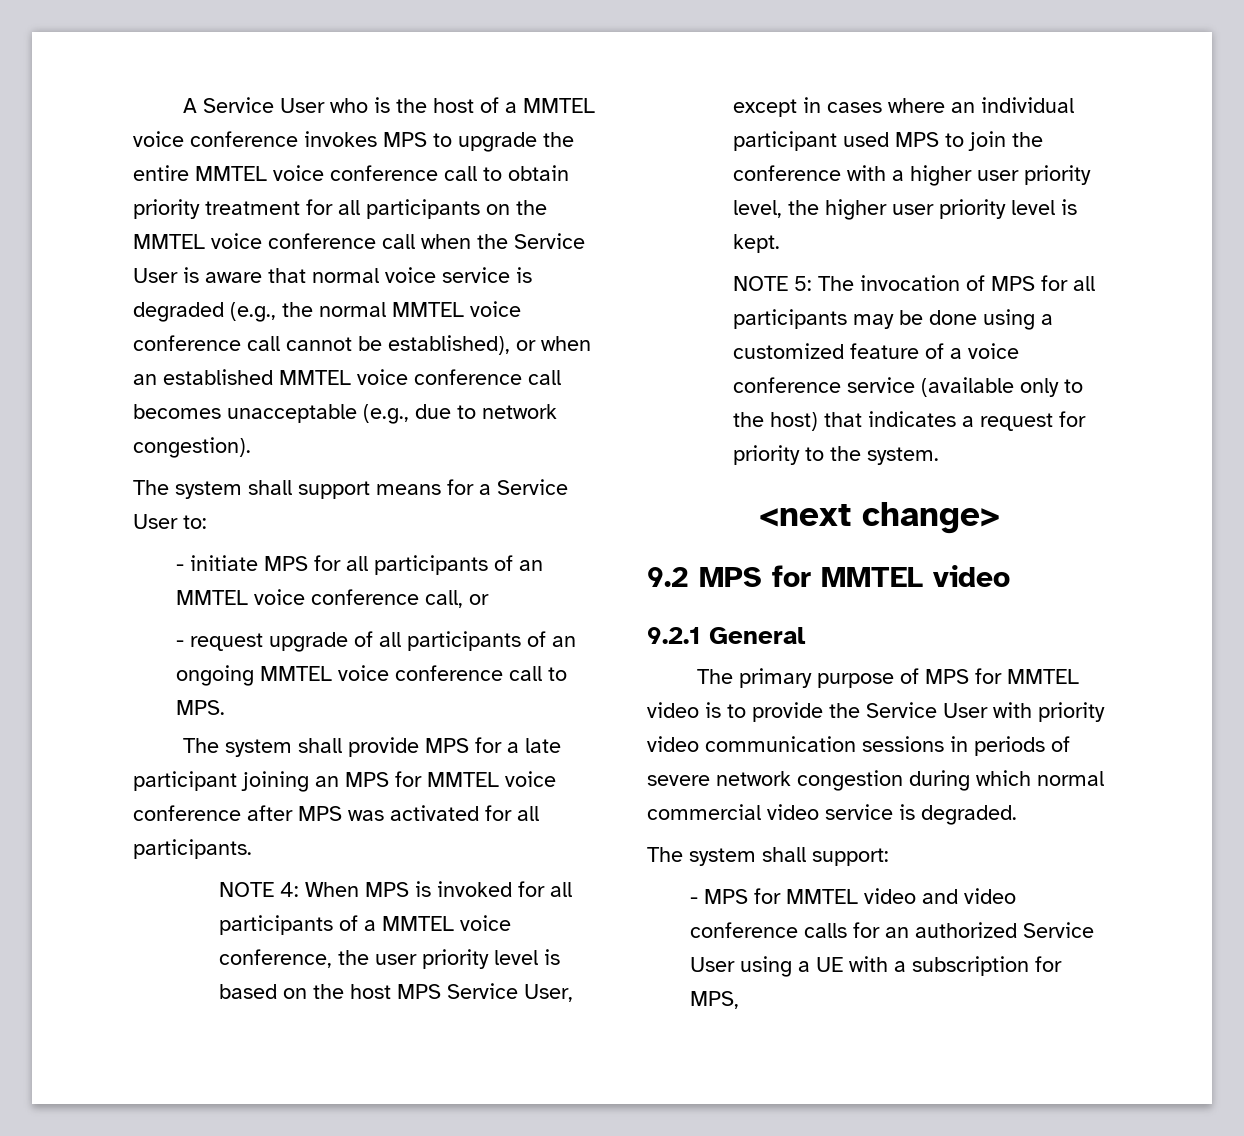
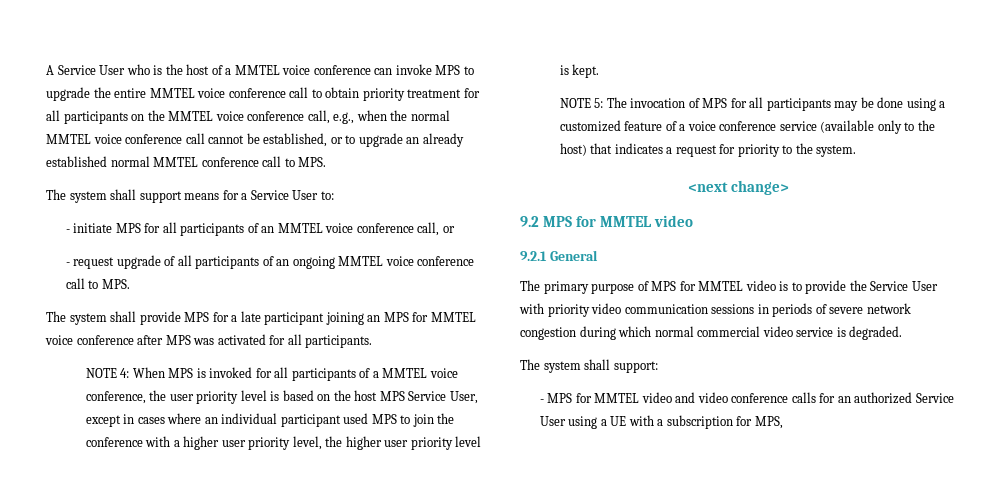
[304,131,377,147] invokes -> [374,64,432,75] can invoke
[382,233,585,249] [133,267,532,283] [133,302,276,322] call when the Service User is aware that normal voice service is degraded (e.g., -> [307,110,387,124] call, e.g., when
[388,335,591,355] [133,369,561,385] [133,404,557,424] [133,437,251,458] established), or when an established MMTEL voice conference call becomes unacceptable (e.g., due to network congestion). -> [263,133,464,147] [46,156,327,167] established, or to upgrade an already established normal MMTEL conference call to MPS.

